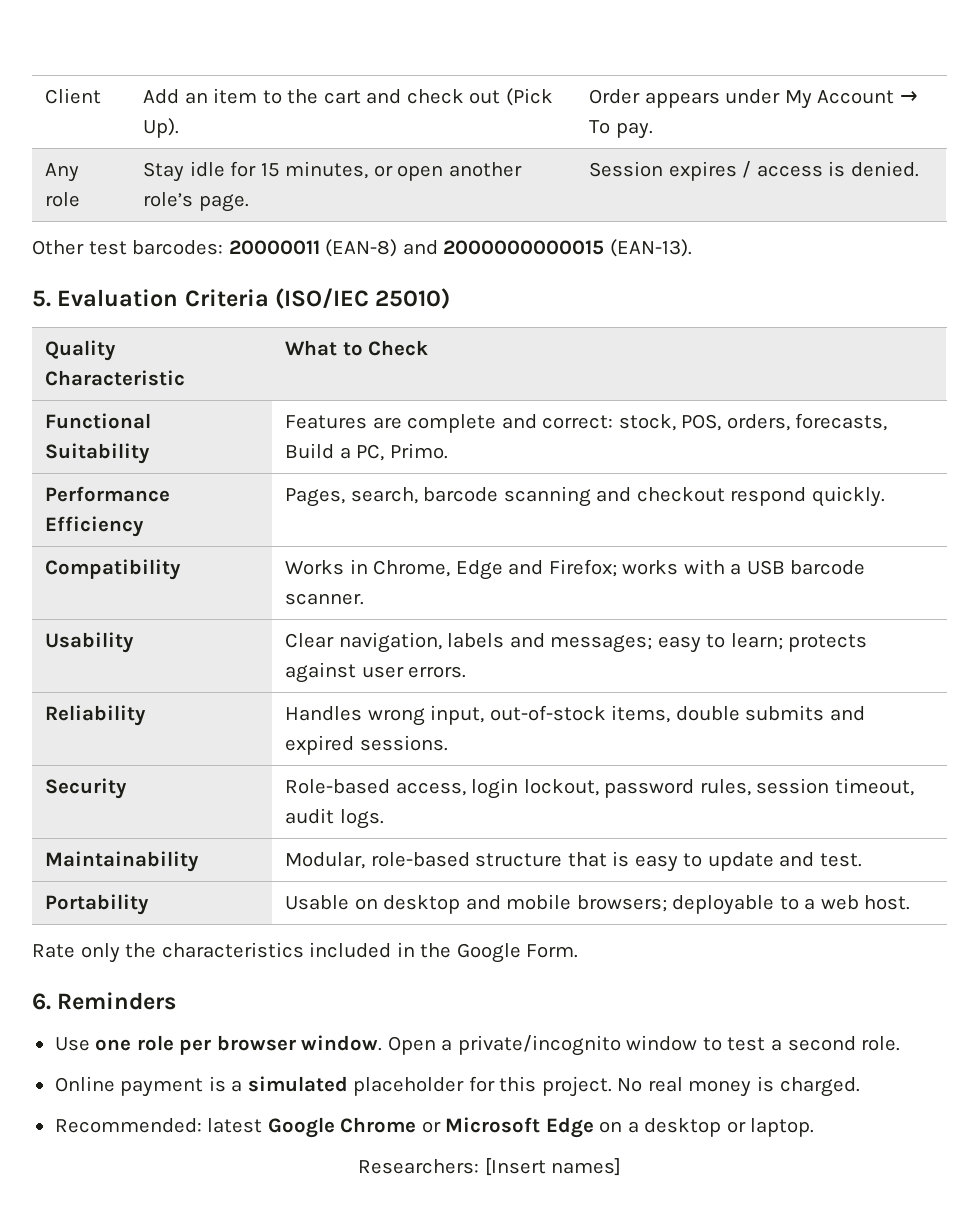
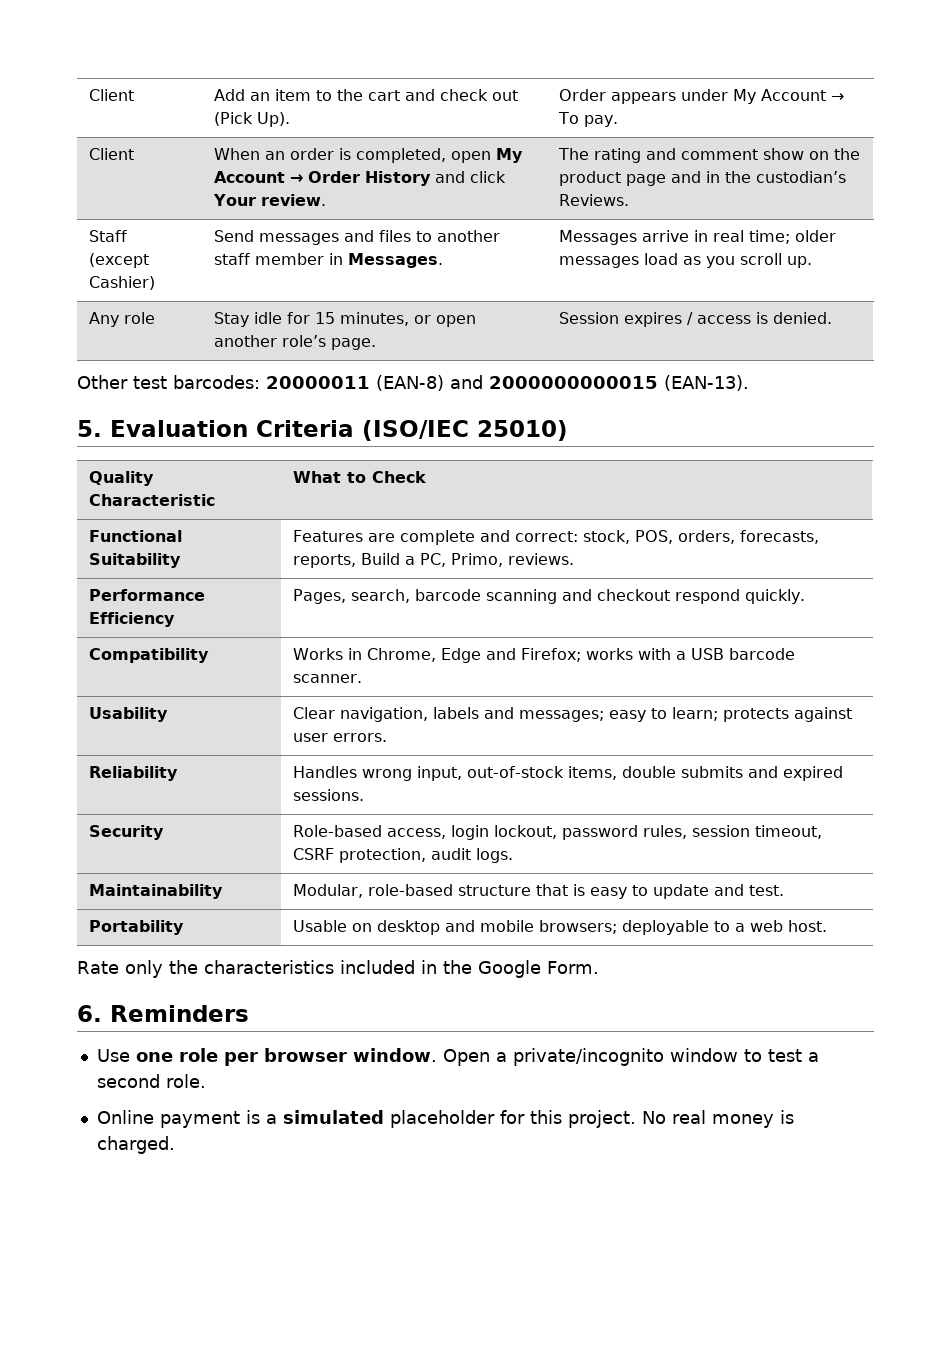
(653, 130) none -> [89,148,135,160] [214,148,524,163] [214,171,507,186] [213,194,327,206] [558,148,861,163] [559,171,847,186] [559,194,630,206] [89,230,128,242] [89,253,150,268] [89,276,156,290] [214,230,501,245] [214,253,444,268] [559,230,837,245] [559,253,813,268] // Client | When an order is completed, open My Account → Order History and click Your review. | The rating and comment show on the product page and in the custodian’s Reviews. // Staff (except Cashier) | Send messages and files to another staff member in Messages. | Messages arrive in real time; older messages load as you scroll up.
(888, 422) none -> [293,554,357,568] reports,
[389,443,448,459] Primo. -> [451,553,575,567] Primo, reviews.
(914, 787) none -> [293,848,427,863] CSRF protection,
[54,1117,815,1138] [357,1158,622,1176] // Recommended: latest Google Chrome or Microsoft Edge on a desktop or laptop. // Researchers: [Insert names] -> (175, 1145) none

